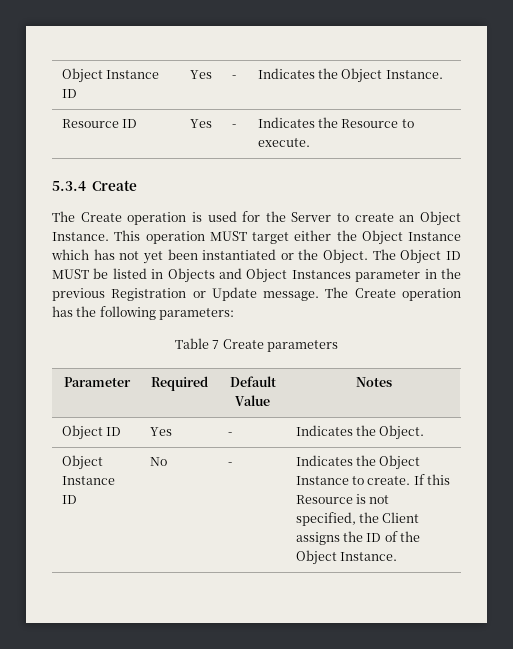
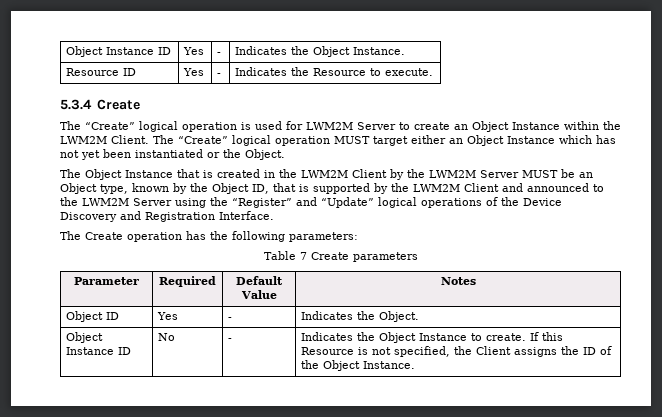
[80,212,122,222] Create -> [85,121,178,132] “Create” logical
[265,211,286,222] the -> [306,122,353,130] LWM2M
[52,230,141,241] Instance. This -> [512,121,621,130] [60,135,271,146] Instance within the LWM2M Client. The “Create” logical
[336,230,357,241] the -> [449,138,463,144] an
(369, 256) none -> (285, 154) //
[445,251,461,260] [52,268,461,283] [52,287,320,301] ID MUST be listed in Objects and Object Instances parameter in the previous Registration or Update message. -> [125,169,593,180] [60,183,604,194] [60,197,562,208] [60,211,274,222] Instance that is created in the LWM2M Client by the LWM2M Server MUST be an Object type, known by the Object ID, that is supported by the LWM2M Client and announced to the LWM2M Server using the “Register” and “Update” logical operations of the Device Discovery and Registration Interface. //

